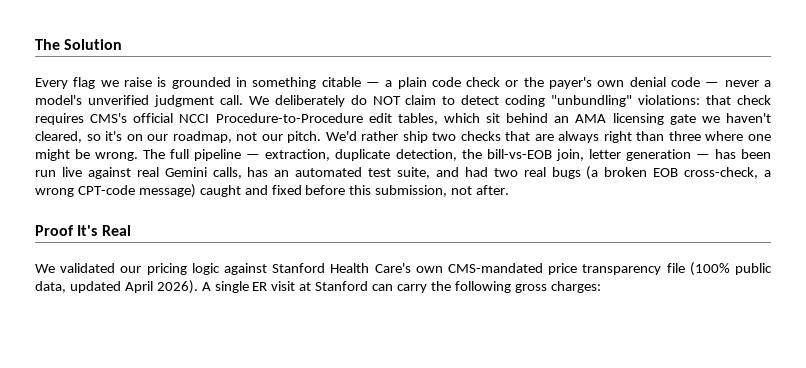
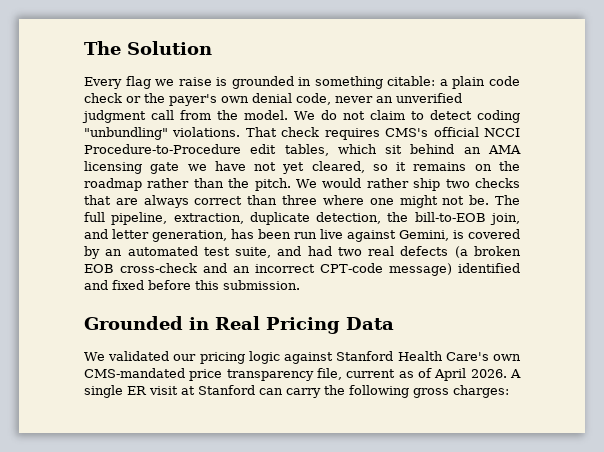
[321,77,380,87] citable — -> [387,76,436,86] citable:
[671,77,772,87] [35,95,401,107] code — never a model's unverified judgment call. We deliberately do NOT -> [296,93,462,105] [82,110,365,123] code, never an unverified judgment call from the model. We do not
[638,95,732,105] violations: that -> [172,127,277,137] violations. That
[725,113,771,123] [35,131,357,143] haven't cleared, so it's on our roadmap, not our pitch. We'd -> [214,161,520,174] [84,178,362,191] have not yet cleared, so it remains on the roadmap rather than the pitch. We would
[603,131,632,143] right -> [194,196,243,205] correct
[75,149,710,161] be wrong. The full pipeline — extraction, duplicate detection, the bill-vs-EOB join, letter generation — -> [442,195,520,205] [84,212,520,225] [84,229,227,242] not be. The full pipeline, extraction, duplicate detection, the bill-to-EOB join, and letter generation,
[136,167,269,179] real Gemini calls, has -> [399,229,520,241] [84,246,100,259] Gemini, is covered by
[551,167,581,179] bugs -> [400,246,449,256] defects
[684,167,771,179] [35,188,74,197] cross-check, a wrong -> [120,263,316,273] cross-check and an incorrect
[199,185,241,197] caught -> [458,263,520,273] identified
[375,185,510,197] [35,225,98,236] submission, not after. // Proof It's -> [223,280,300,290] [84,316,209,330] submission. // Grounded in
(131, 230) none -> [266,317,394,334] Pricing Data
[666,262,773,276] [35,280,198,294] file (100% public data, updated April 2026). -> [317,368,507,381] file, current as of April 2026.

